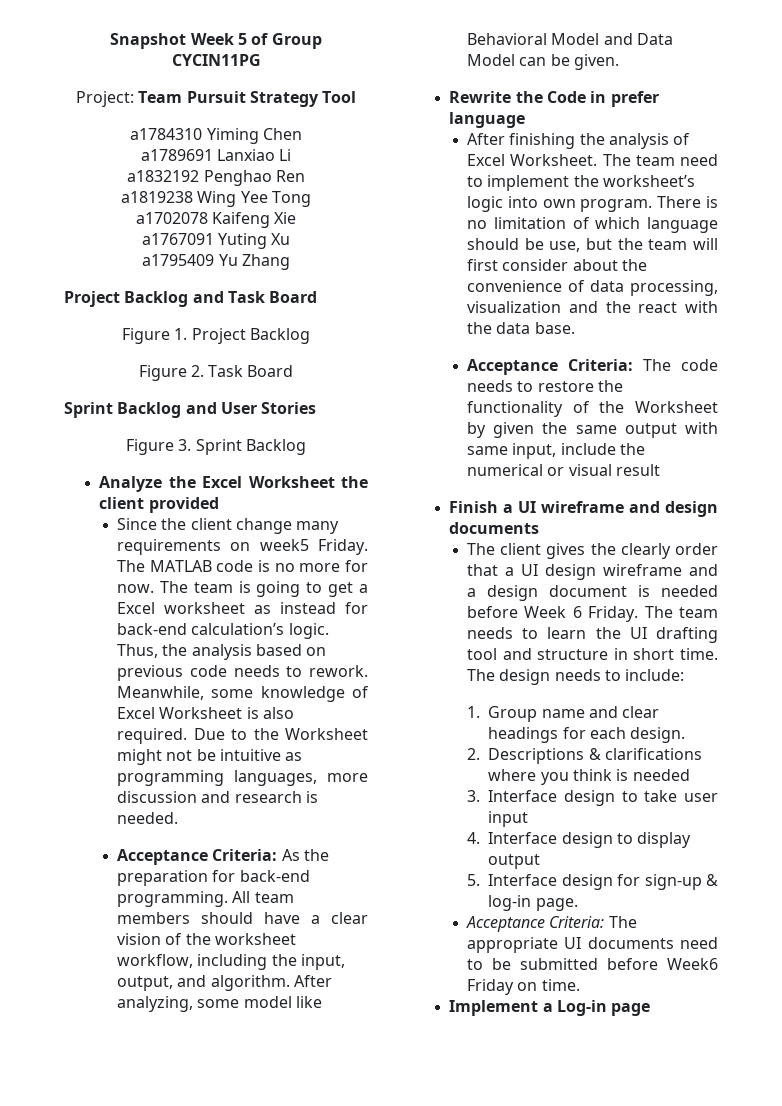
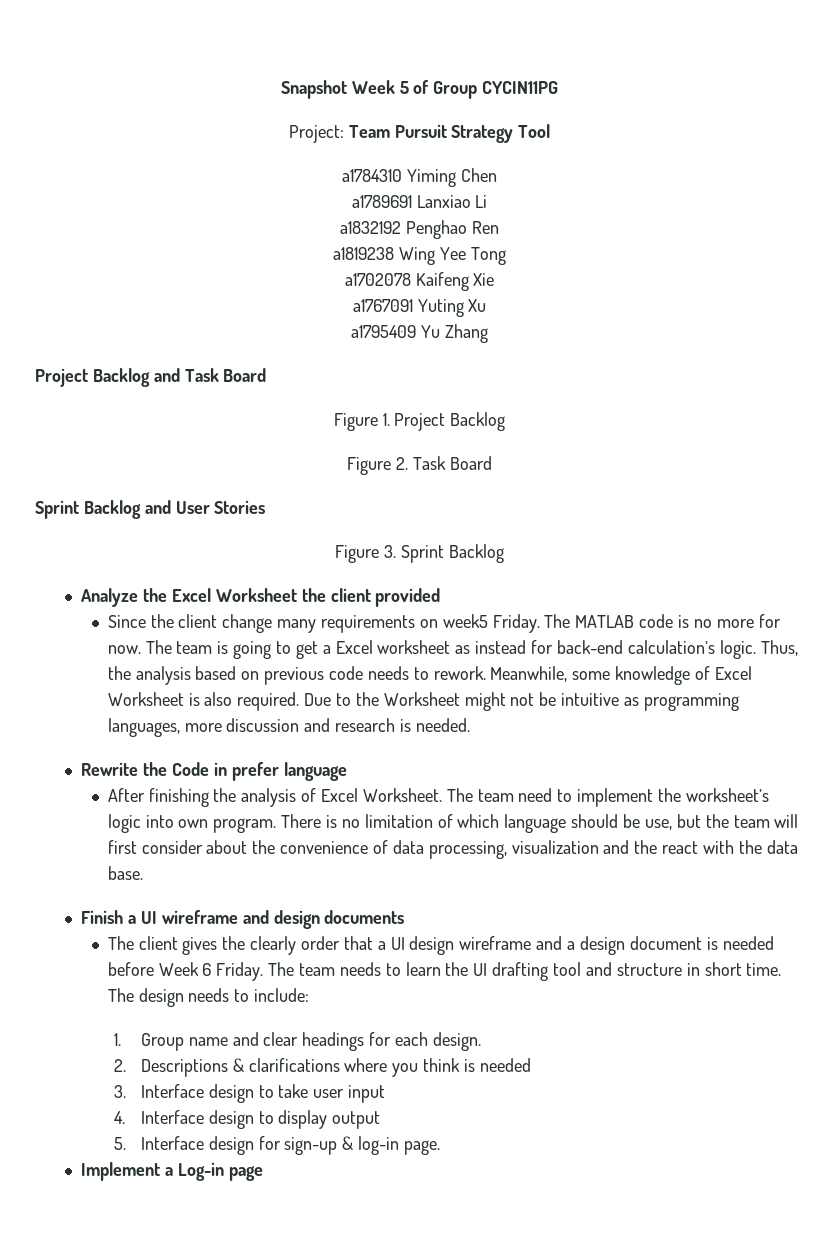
[117,849,330,865] [117,870,310,886] [117,891,294,907] [117,912,368,924] [117,933,297,945] [117,954,346,970] [117,975,333,991] [117,996,323,1012] [467,33,674,45] [467,54,620,70] // Acceptance Criteria: As the preparation for back-end programming. All team members should have a clear vision of the worksheet workflow, including the input, output, and algorithm. After analyzing, some model like Behavioral Model and Data Model can be given. -> (470, 725) none
[467,359,718,375] [467,380,624,392] [467,401,718,417] [467,422,718,438] [467,443,646,459] [467,464,661,476] // Acceptance Criteria: The code needs to restore the functionality of the Worksheet by given the same output with same input, include the numerical or visual result -> (143, 873) none
[466,916,637,932] [467,937,718,953] [467,958,718,970] [467,979,580,995] // Acceptance Criteria: The appropriate UI documents need to be submitted before Week6 Friday on time. -> (441, 1147) none

